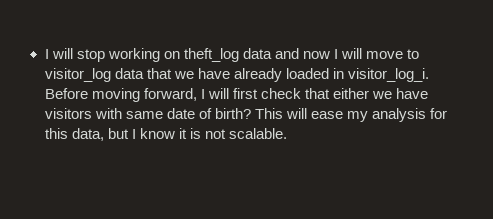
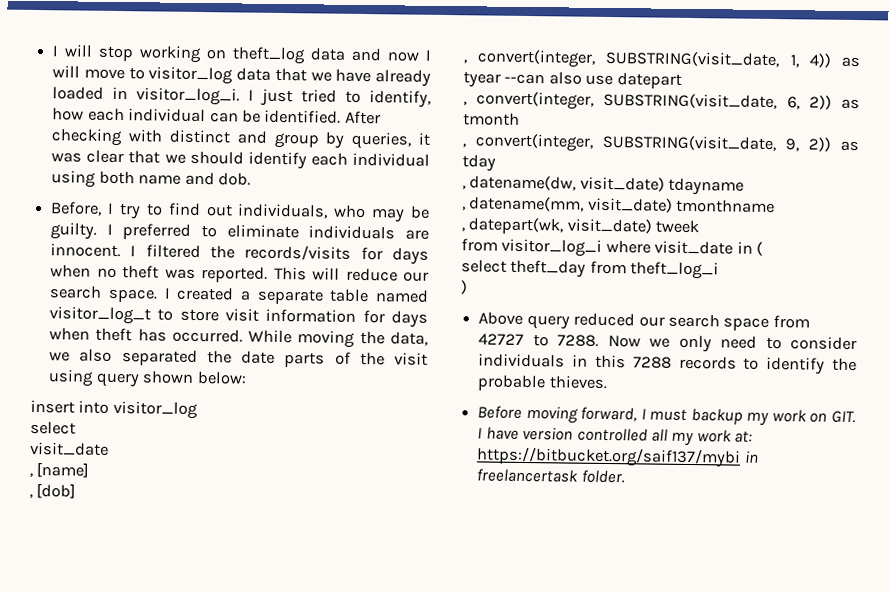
[44,88,429,102] [44,108,448,122] [44,128,287,141] Before moving forward, I will first check that either we have visitors with same date of birth? This will ease my analysis for this data, but I know it is not scalable. -> [248,88,432,108] [52,107,381,125] [51,128,430,150] [51,149,430,170] [51,170,251,188] [50,201,431,223] [50,222,429,240] [50,243,429,265] [50,264,430,283] [49,285,429,305] [49,306,428,328] [49,327,429,348] [49,348,429,368] [48,369,247,388] [30,399,198,419] [30,420,76,435] [30,441,109,456] [29,462,90,478] [29,483,77,499] [463,49,860,68] [463,71,682,89] [463,91,860,110] [463,112,520,126] [462,133,859,152] [462,154,496,172] [462,175,745,196] [462,196,776,214] [461,217,700,235] [461,238,764,257] [461,259,720,280] [461,280,468,295] [478,311,810,331] [478,333,857,353] [478,353,857,375] [477,374,608,392] [477,405,856,426] [477,426,754,447] [476,446,759,468] [476,468,625,484] I just tried to identify, how each individual can be identified. After checking with distinct and group by queries, it was clear that we should identify each individual using both name and dob. // Before, I try to find out individuals, who may be guilty. I preferred to eliminate individuals are innocent. I filtered the records/visits for days when no theft was reported. This will reduce our search space. I created a separate table named visitor_log_t to store visit information for days when theft has occurred. While moving the data, we also separated the date parts of the visit using query shown below: // insert into visitor_log // select // visit_date // , [name] // , [dob] // , convert(integer, SUBSTRING(visit_date, 1, 4)) as tyear --can also use datepart // , convert(integer, SUBSTRING(visit_date, 6, 2)) as tmonth // , convert(integer, SUBSTRING(visit_date, 9, 2)) as tday // , datename(dw, visit_date) tdayname // , datename(mm, visit_date) tmonthname // , datepart(wk, visit_date) tweek // from visitor_log_i where visit_date in ( // select theft_day from theft_log_i // ) // Above query reduced our search space from 42727 to 7288. Now we only need to consider individuals in this 7288 records to identify the probable thieves. // Before moving forward, I must backup my work on GIT. I have version controlled all my work at: https://bitbucket.org/saif137/mybi in freelancertask folder.

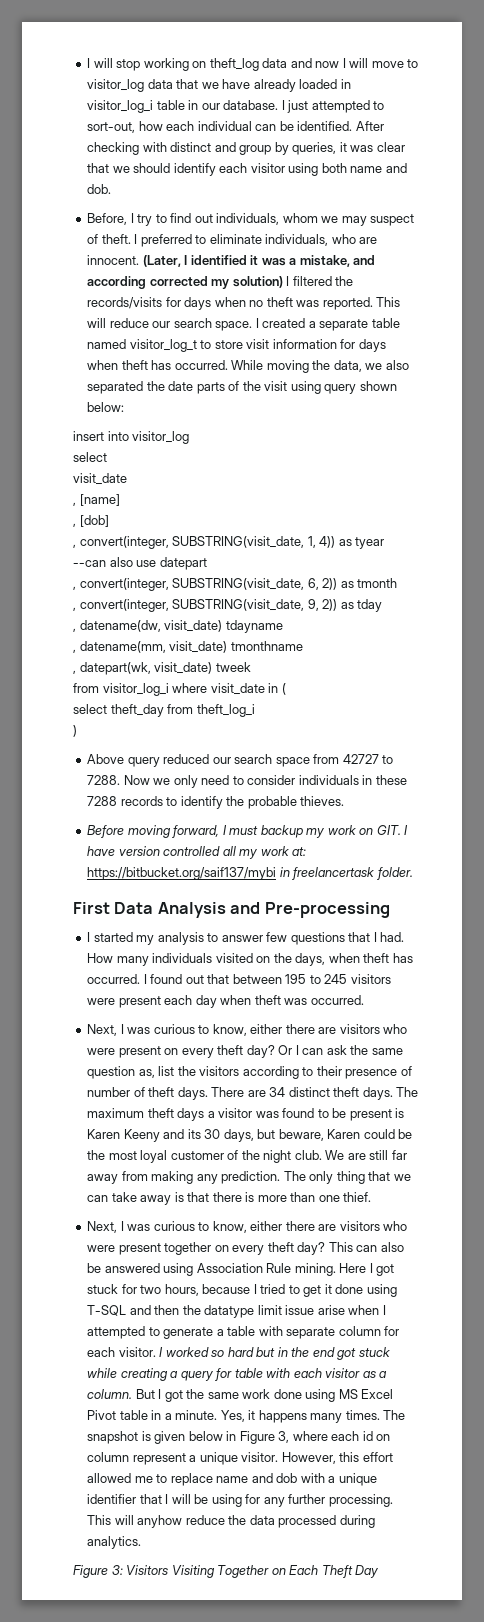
[136,87,432,108] visitor_log_i. I just tried to identify, -> [87,100,385,113] [87,122,136,133] visitor_log_i table in our database. I just attempted to sort-out,
[352,152,430,167] individual -> [250,163,285,173] visitor
[333,204,431,223] [50,222,429,240] [50,243,122,258] who may be guilty. I preferred to eliminate individuals are innocent. -> [282,213,415,226] [87,234,378,247] [87,255,376,267] [87,276,283,289] whom we may suspect of theft. I preferred to eliminate individuals, who are innocent. (Later, I identified it was a mistake, and according corrected my solution)
[594,354,626,369] this -> [375,775,407,785] these
(625, 476) none -> [73,902,390,918] [87,932,405,945] [87,953,413,966] [87,974,391,984] [87,995,364,1008] [87,1024,408,1036] [87,1045,403,1058] [87,1066,412,1079] [87,1087,419,1100] [87,1108,405,1121] [87,1129,413,1142] [87,1150,407,1163] [87,1171,411,1184] [87,1192,372,1205] [87,1221,408,1233] [87,1242,404,1255] [87,1263,395,1276] [87,1284,397,1297] [87,1305,386,1318] [87,1326,400,1339] [87,1347,390,1360] [87,1368,388,1381] [87,1389,394,1402] [87,1410,406,1423] [87,1431,391,1444] [87,1452,393,1465] [87,1473,377,1486] [87,1494,393,1507] [87,1515,375,1528] [87,1536,142,1549] [73,1565,379,1578] // First Data Analysis and Pre-processing // I started my analysis to answer few questions that I had. How many individuals visited on the days, when theft has occurred. I found out that between 195 to 245 visitors were present each day when theft was occurred. // Next, I was curious to know, either there are visitors who were present on every theft day? Or I can ask the same question as, list the visitors according to their presence of number of theft days. There are 34 distinct theft days. The maximum theft days a visitor was found to be present is Karen Keeny and its 30 days, but beware, Karen could be the most loyal customer of the night club. We are still far away from making any prediction. The only thing that we can take away is that there is more than one thief. // Next, I was curious to know, either there are visitors who were present together on every theft day? This can also be answered using Association Rule mining. Here I got stuck for two hours, because I tried to get it done using T-SQL and then the datatype limit issue arise when I attempted to generate a table with separate column for each visitor. I worked so hard but in the end got stuck while creating a query for table with each visitor as a column. But I got the same work done using MS Excel Pivot table in a minute. Yes, it happens many times. The snapshot is given below in Figure 3, where each id on column represent a unique visitor. However, this effort allowed me to replace name and dob with a unique identifier that I will be using for any further processing. This will anyhow reduce the data processed during analytics. // Figure 3: Visitors Visiting Together on Each Theft Day

